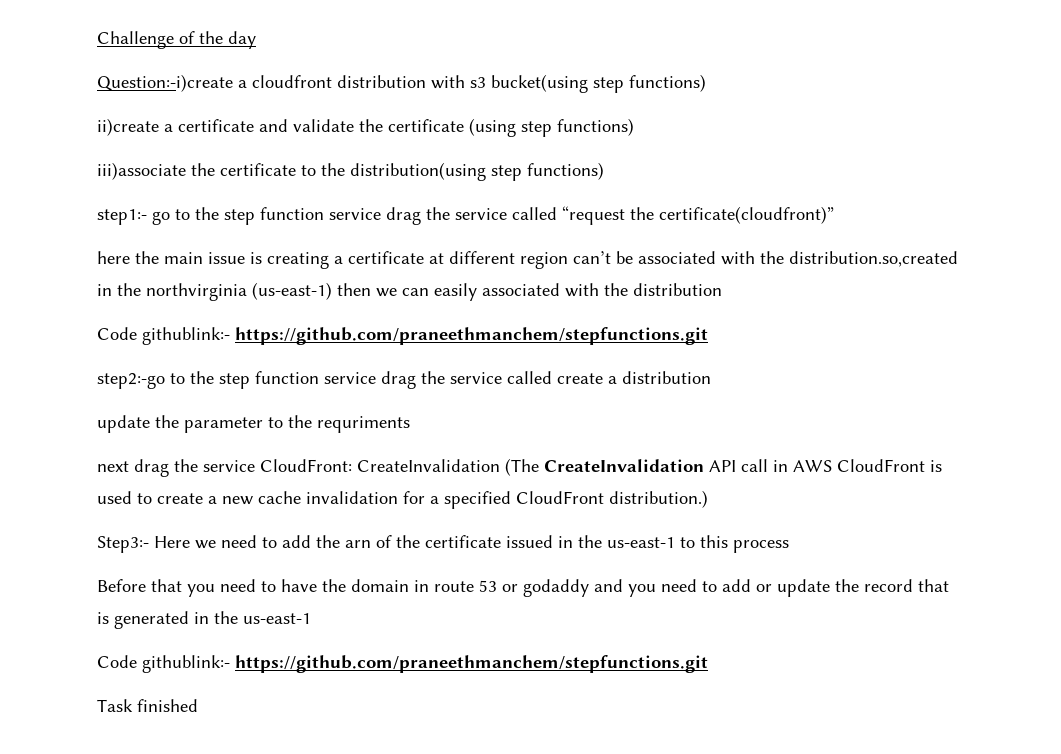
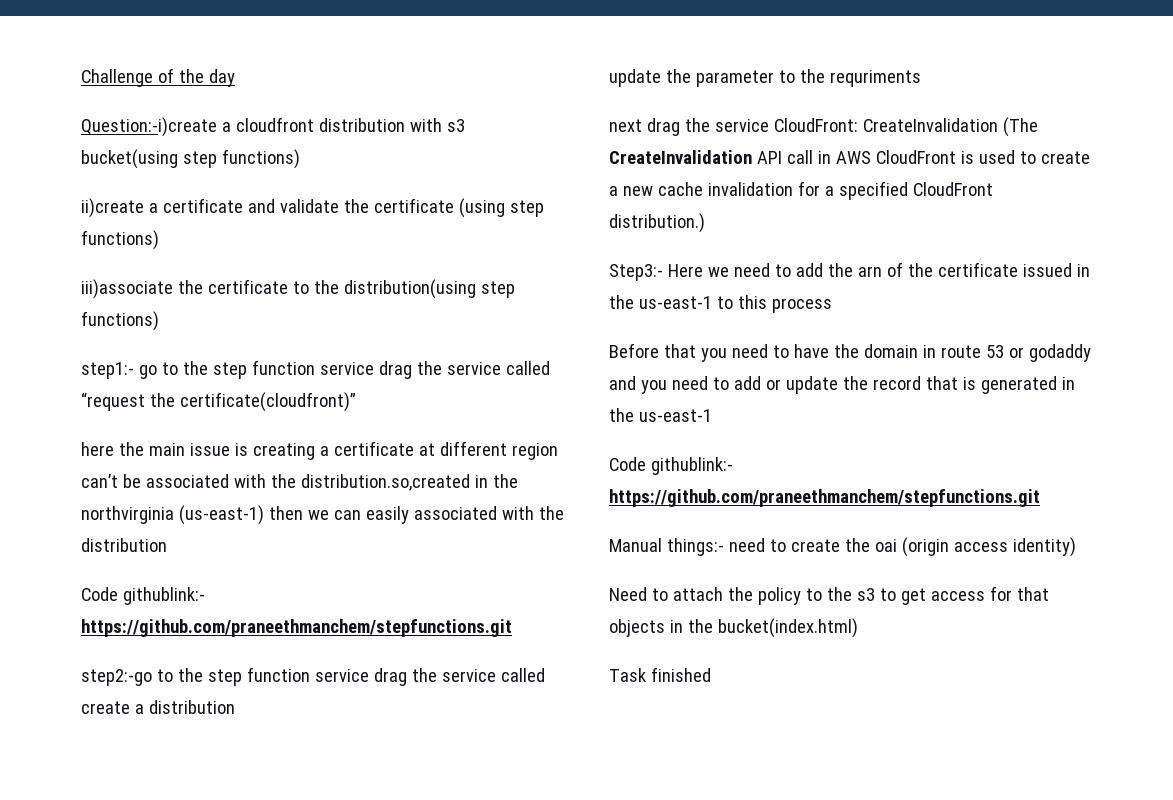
(708, 664) none -> [609,537,1076,557] [609,586,1049,605] [609,618,858,638] // Manual things:- need to create the oai (origin access identity) // Need to attach the policy to the s3 to get access for that objects in the bucket(index.html)

